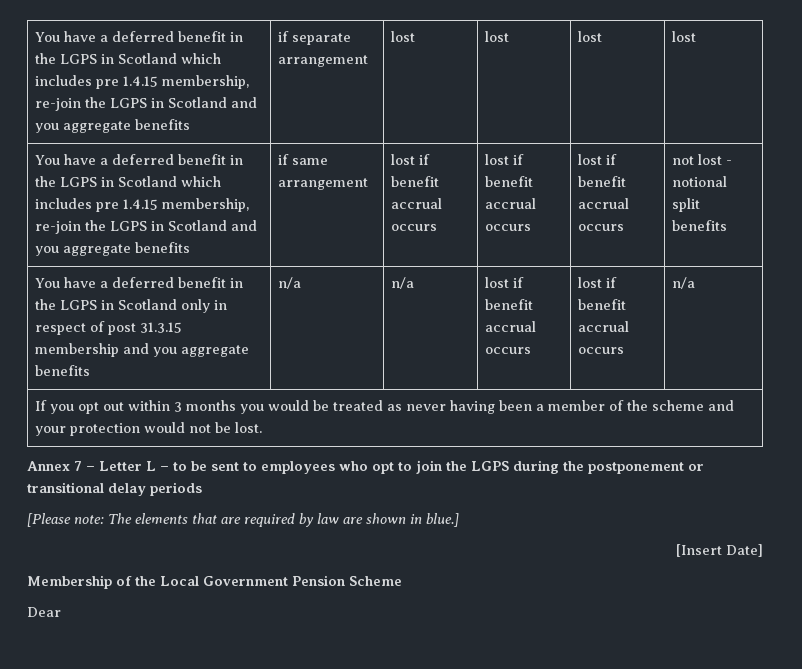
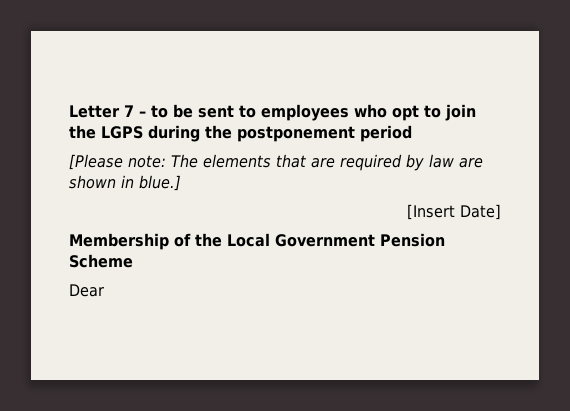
[34,31,244,42] [34,53,221,64] [34,75,249,89] [34,97,257,111] [34,119,190,133] [277,31,351,45] [277,55,368,67] [390,31,415,42] [484,31,509,42] [577,31,602,42] [671,31,696,42] [34,154,244,165] [34,176,221,187] [34,198,249,212] [34,220,257,234] [34,242,190,256] [277,154,328,165] [277,178,368,190] [390,154,430,165] [390,176,439,187] [390,198,442,209] [390,224,437,231] [484,154,524,165] [484,176,533,187] [484,198,536,209] [484,224,531,231] [577,154,617,165] [577,176,626,187] [577,198,629,209] [577,224,624,231] [671,154,732,165] [671,176,727,187] [671,198,700,212] [671,220,727,231] [34,277,244,288] [34,299,227,313] [34,321,182,335] [34,343,249,357] [34,365,90,376] [277,277,301,289] [390,277,414,289] [484,277,524,288] [484,299,533,310] [484,321,536,332] [484,347,531,354] [577,277,617,288] [577,299,626,310] [577,321,629,332] [577,347,624,354] [671,277,695,289] [34,400,734,414] [34,422,262,436] [27,461,156,471] You have a deferred benefit in the LGPS in Scotland which includes pre 1.4.15 membership, re-join the LGPS in Scotland and you aggregate benefits | if separate arrangement | lost | lost | lost | lost // You have a deferred benefit in the LGPS in Scotland which includes pre 1.4.15 membership, re-join the LGPS in Scotland and you aggregate benefits | if same arrangement | lost if benefit accrual occurs | lost if benefit accrual occurs | lost if benefit accrual occurs | not lost - notional split benefits // You have a deferred benefit in the LGPS in Scotland only in respect of post 31.3.15 membership and you aggregate benefits | n/a | n/a | lost if benefit accrual occurs | lost if benefit accrual occurs | n/a // If you opt out within 3 months you would be treated as never having been a member of the scheme and your protection would not be lost. // Annex 7 – Letter L -> [69,105,134,118] Letter 7
[688,464,704,471] [27,482,202,496] or transitional delay periods -> [360,125,412,142] period

